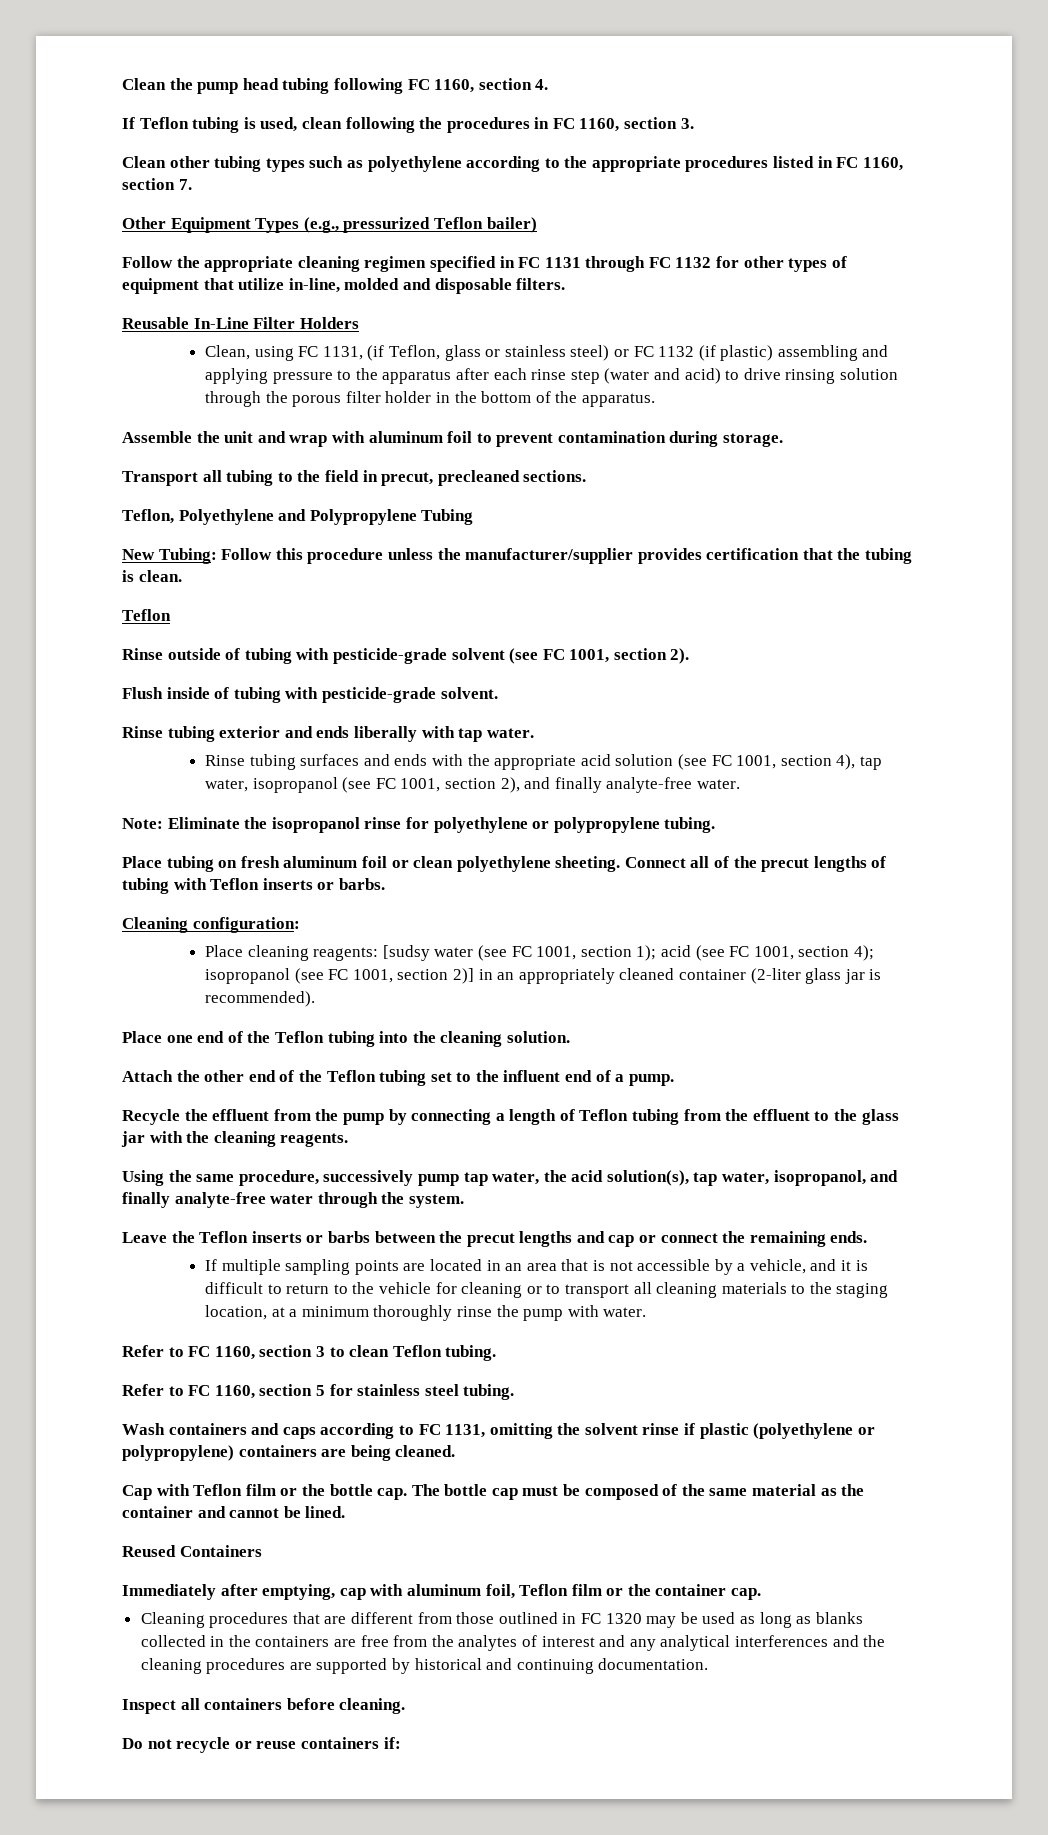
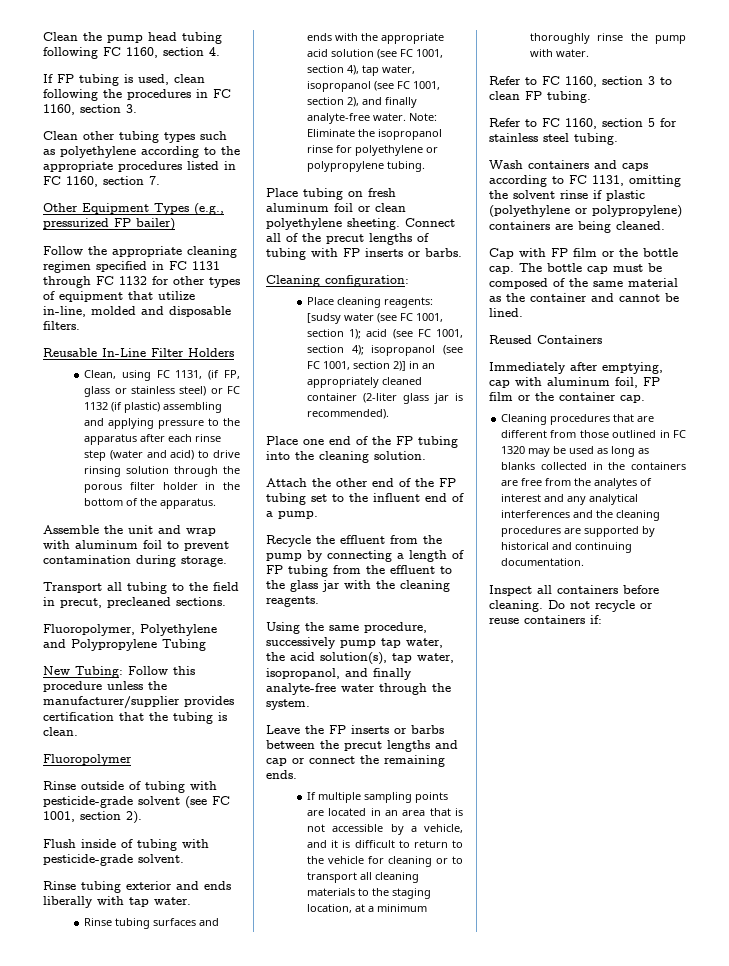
[139,117,189,129] Teflon -> [57,74,74,83] FP
[433,217,483,229] Teflon -> [114,218,131,227] FP
[388,345,440,360] Teflon, -> [223,370,240,379] FP,
[122,509,174,524] Teflon, -> [43,624,135,636] Fluoropolymer,
[122,609,171,621] Teflon -> [43,754,132,766] Fluoropolymer
(740, 784) // -> (407, 117) none
[210,878,260,890] Teflon -> [343,248,360,257] FP
[274,1031,324,1043] Teflon -> [396,436,413,445] FP
[326,1070,376,1082] Teflon -> [439,478,456,487] FP
[579,1109,629,1121] Teflon -> [266,565,283,574] FP
[199,1231,249,1243] Teflon -> [329,725,346,734] FP
[392,1345,442,1357] Teflon -> [525,91,542,100] FP
[193,1484,243,1496] Teflon -> [551,248,568,257] FP
[519,1584,569,1596] Teflon -> [643,377,660,386] FP
(406, 1706) // -> (543, 606) none

